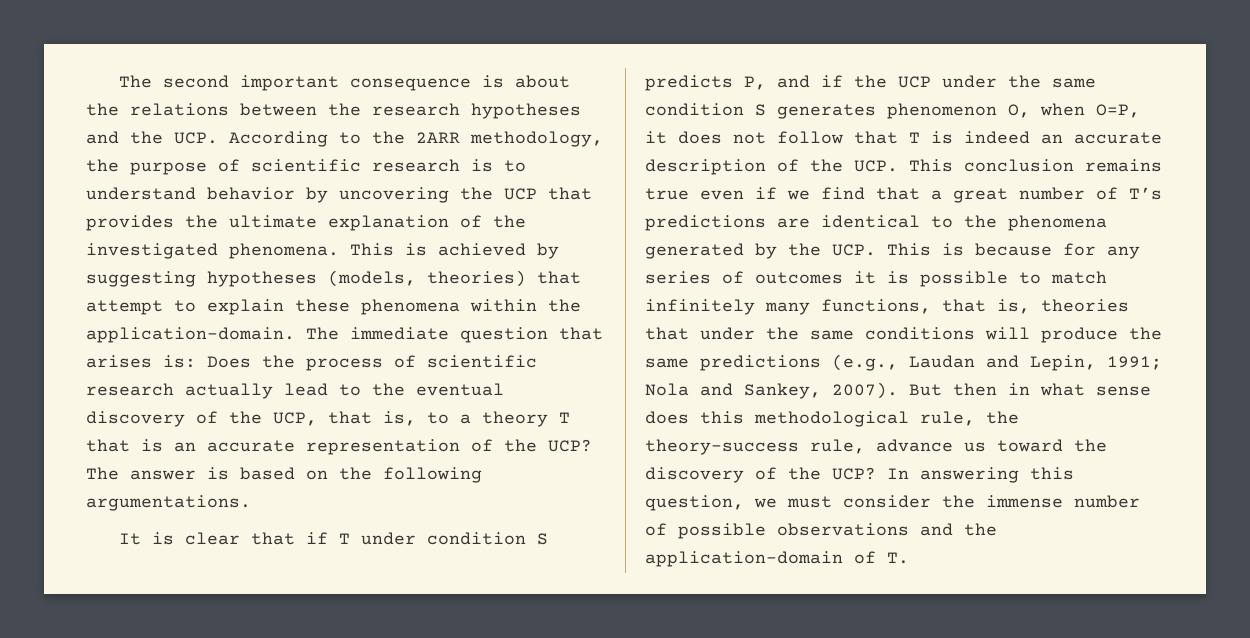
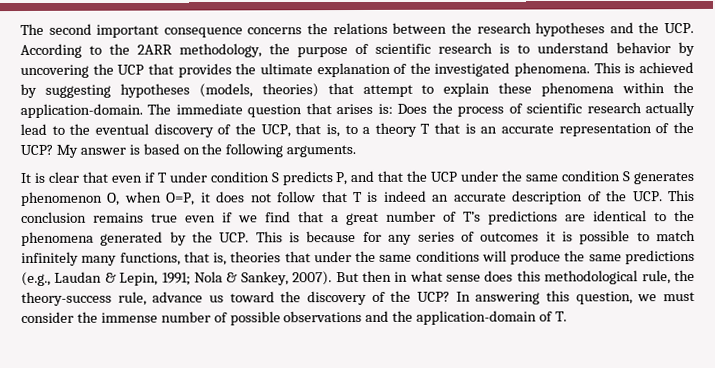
[481,75,570,88] is about -> [247,27,303,35] concerns
[86,467,119,480] The -> [55,144,78,158] My
[86,495,251,511] argumentations. -> [286,145,357,158] arguments.
(295, 538) none -> [110,175,142,183] even
[821,75,843,87] if -> [377,170,404,182] that
[986,355,1019,368] and -> [104,272,117,283] &
[700,383,733,396] and -> [226,272,239,283] &

